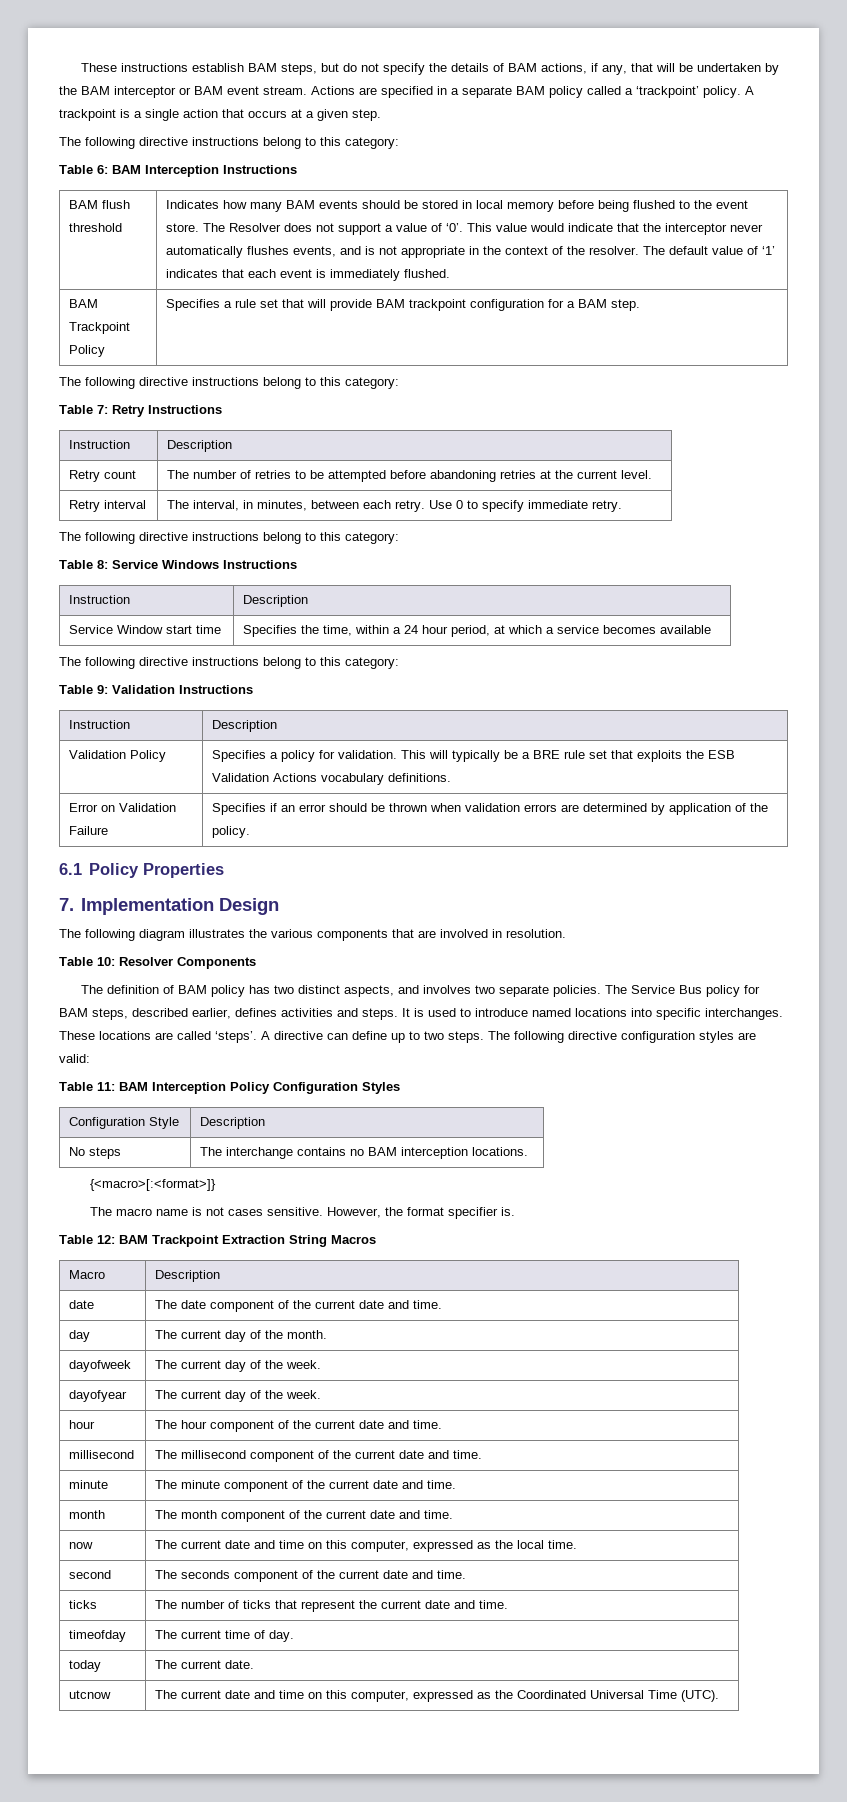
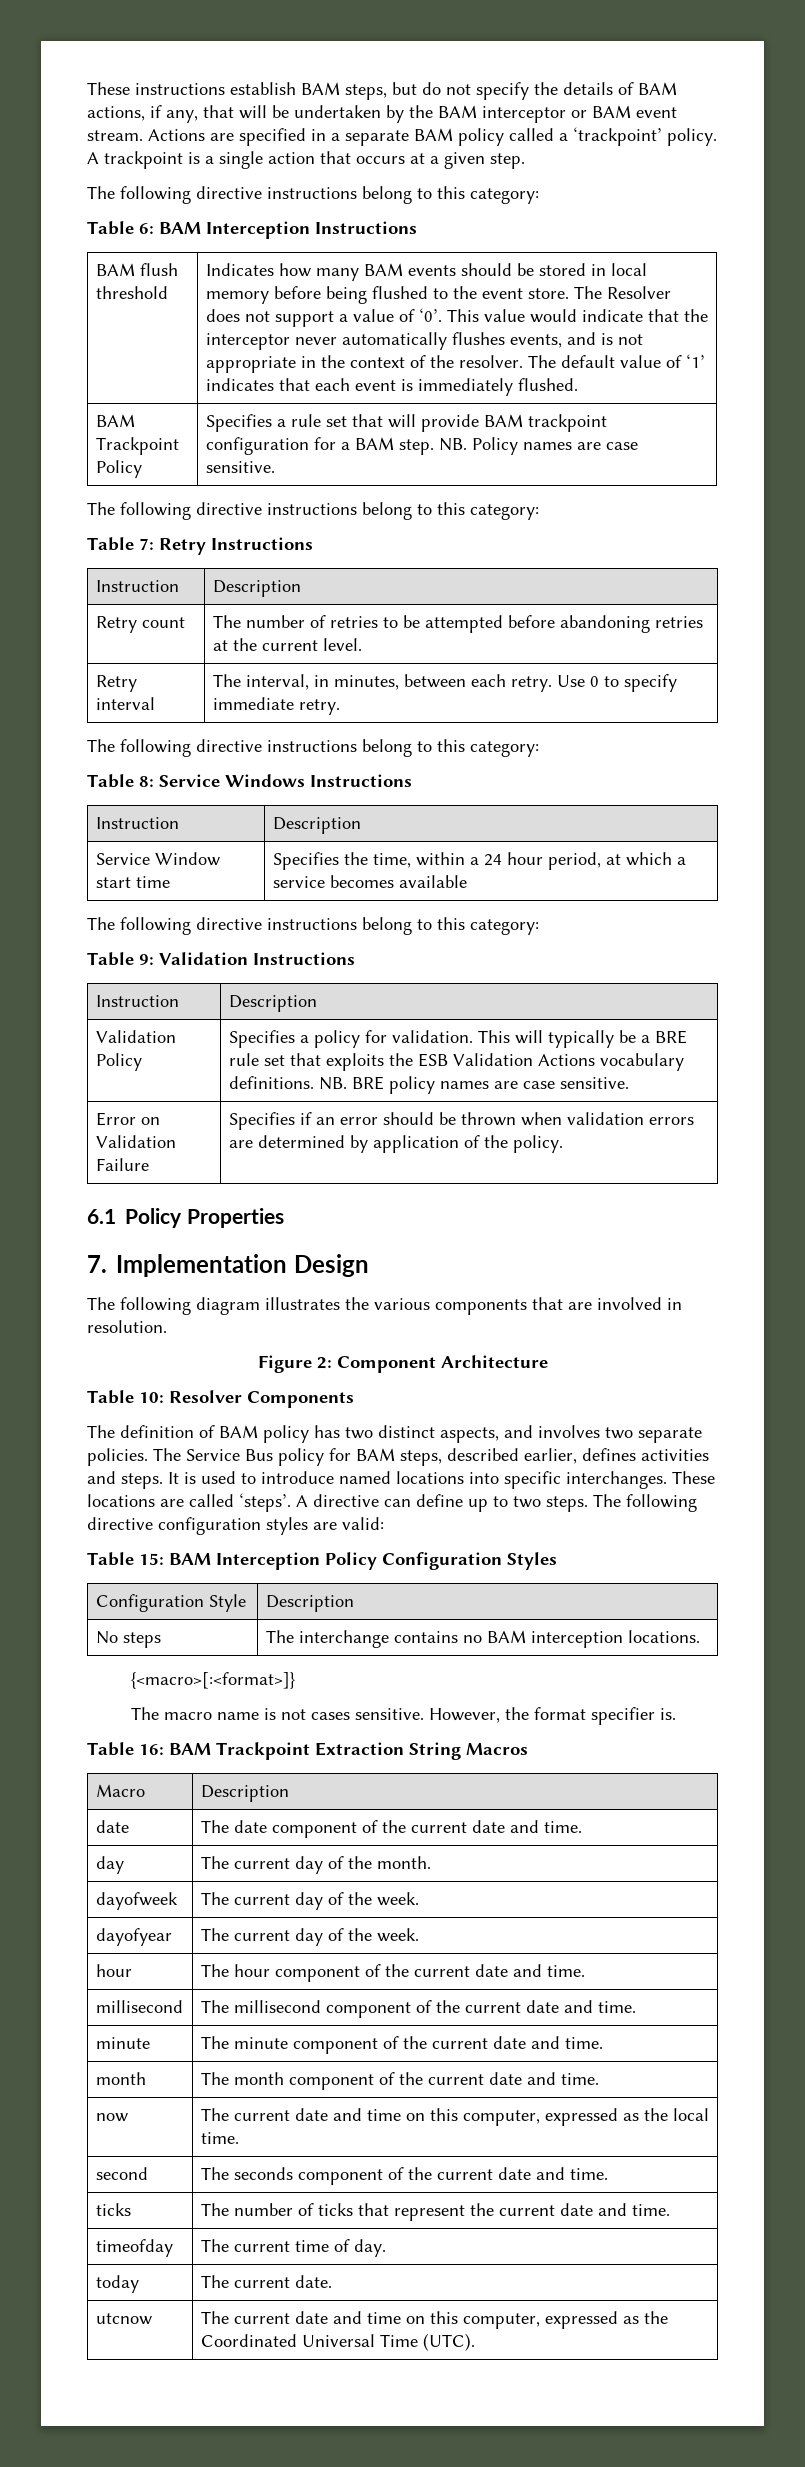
(641, 305) none -> [438,437,638,455] [205,461,275,473] NB. Policy names are case sensitive.
(452, 777) none -> [318,1076,629,1094] NB. BRE policy names are case sensitive.
(566, 933) none -> [257,1355,548,1373] // Figure 2: Component Architecture
[97,1082,115,1091] 11: -> [139,1553,164,1565] 15:
[97,1235,115,1244] 12: -> [139,1744,164,1755] 16:

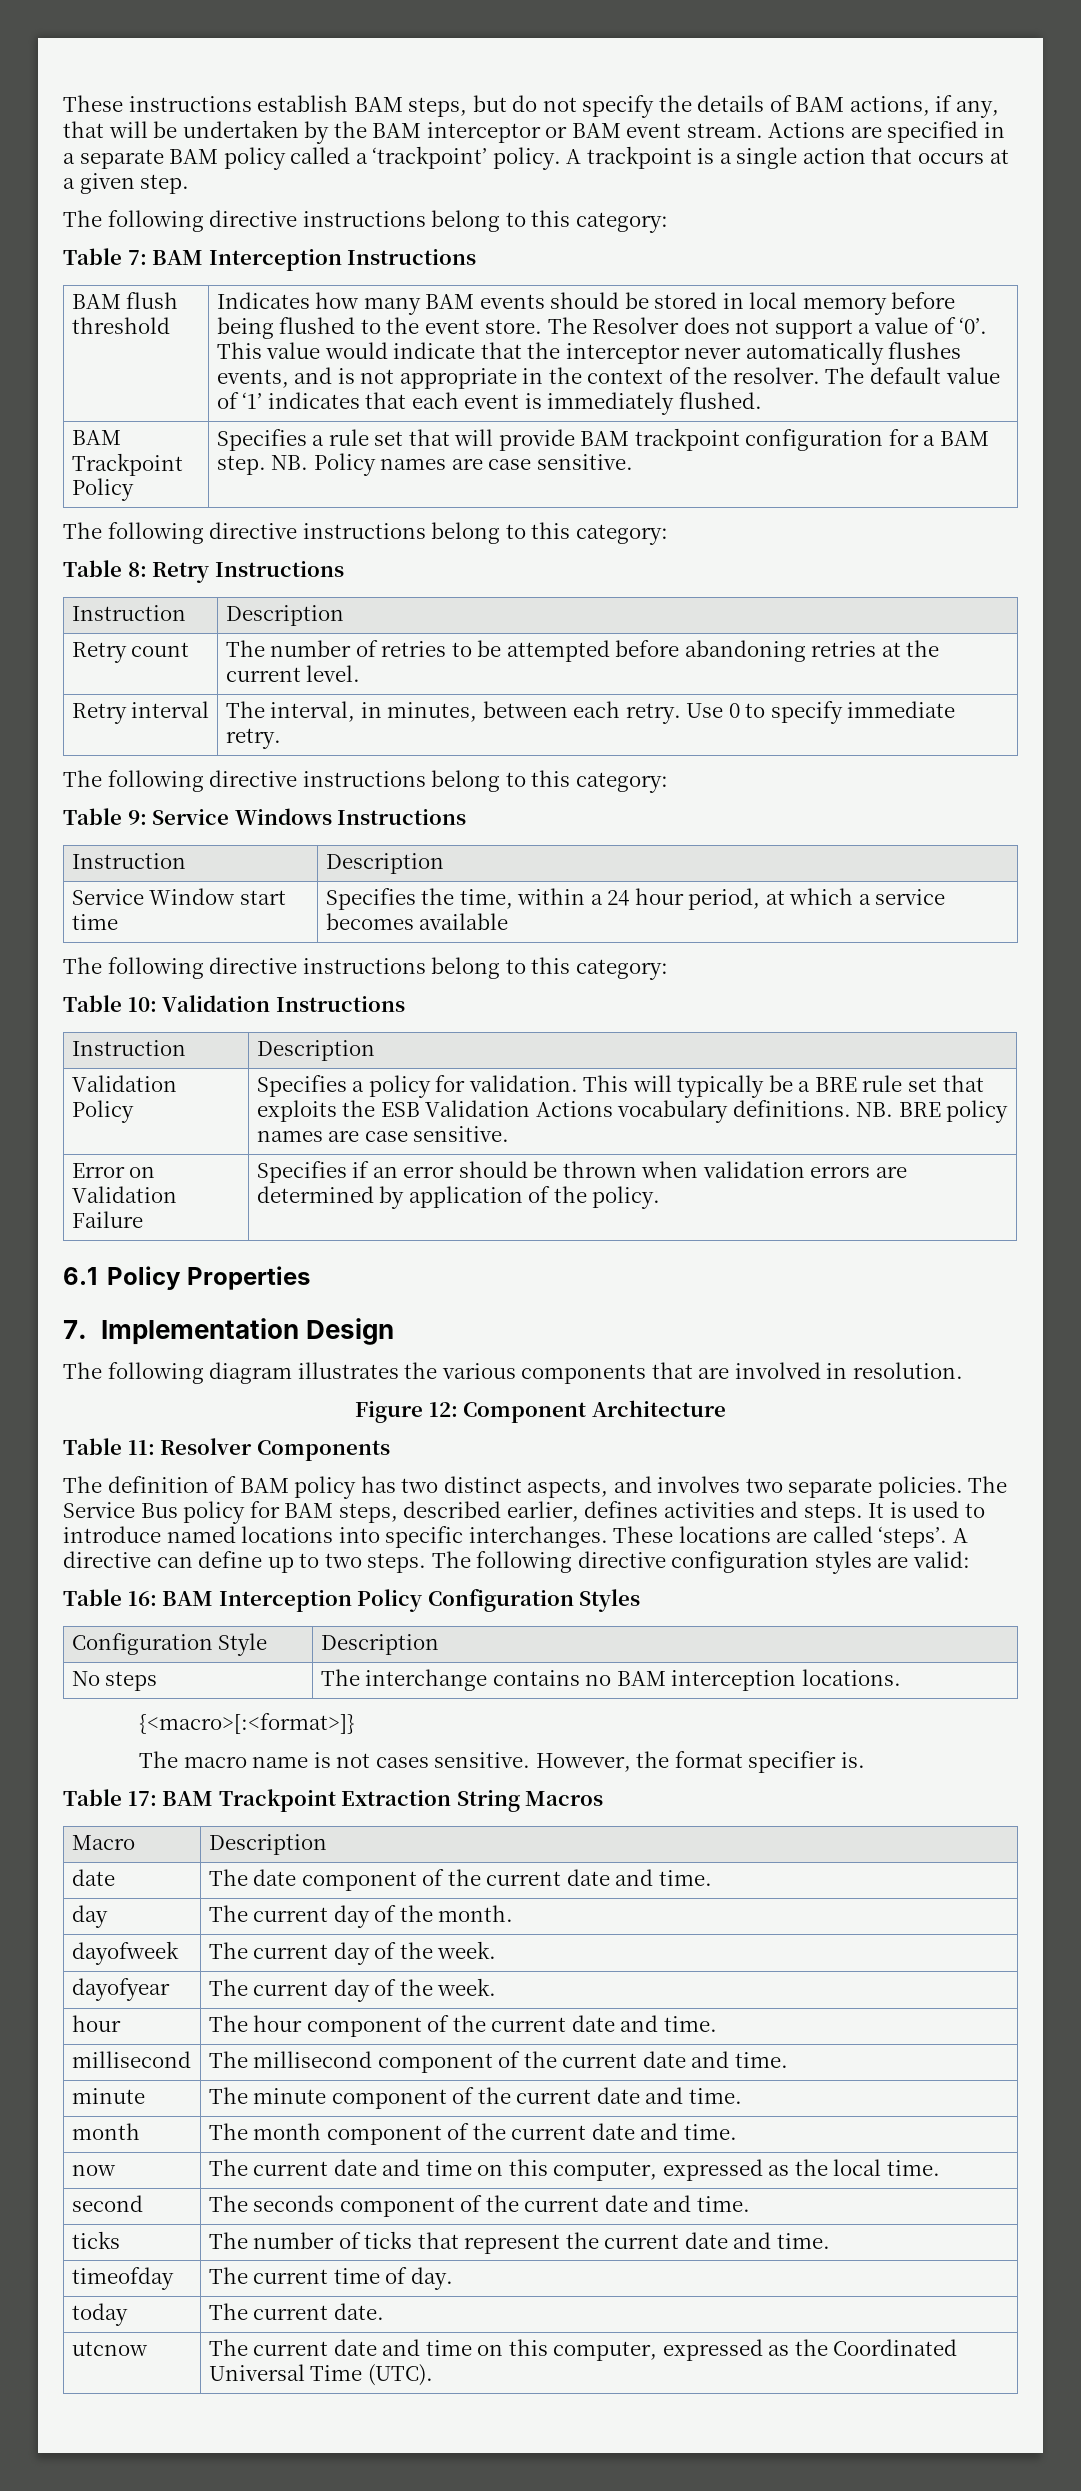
[139,223,154,234] 6: -> [127,250,147,265] 7:
[139,538,154,550] 7: -> [127,562,147,577] 8:
[139,776,154,787] 8: -> [127,810,147,825] 9:
[139,954,154,965] 9: -> [127,997,157,1012] 10:
[316,1357,332,1369] 2: -> [428,1402,458,1417] 12:
[139,1392,164,1403] 10: -> [127,1440,155,1455] 11:
[139,1553,164,1565] 15: -> [127,1591,157,1606] 16:
[139,1744,164,1755] 16: -> [127,1791,157,1806] 17:

